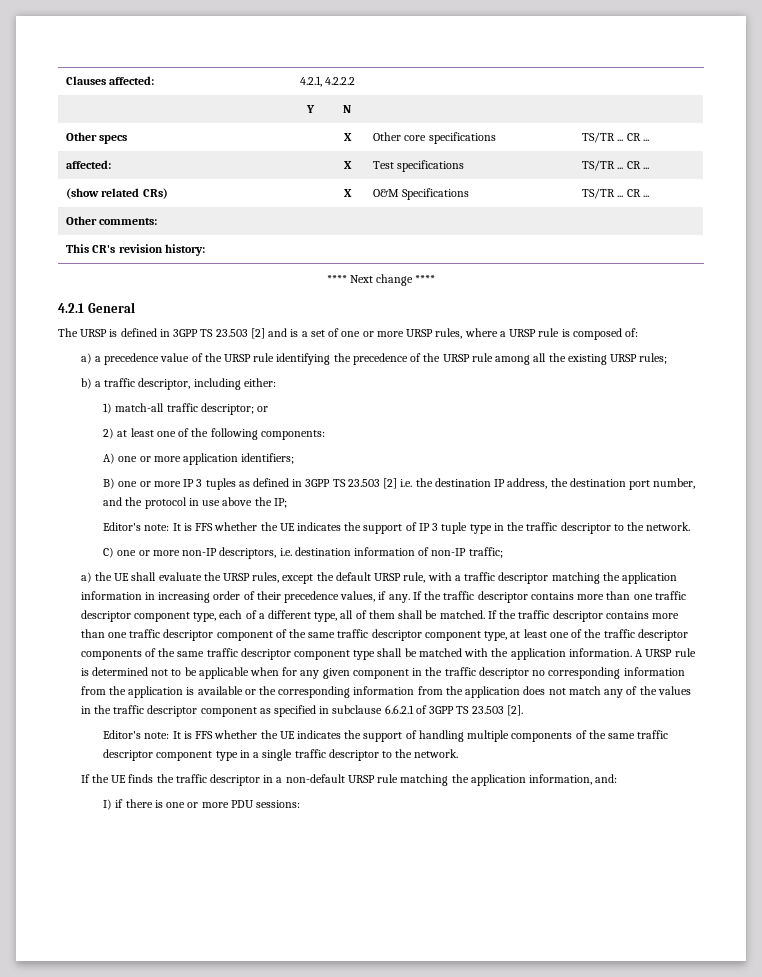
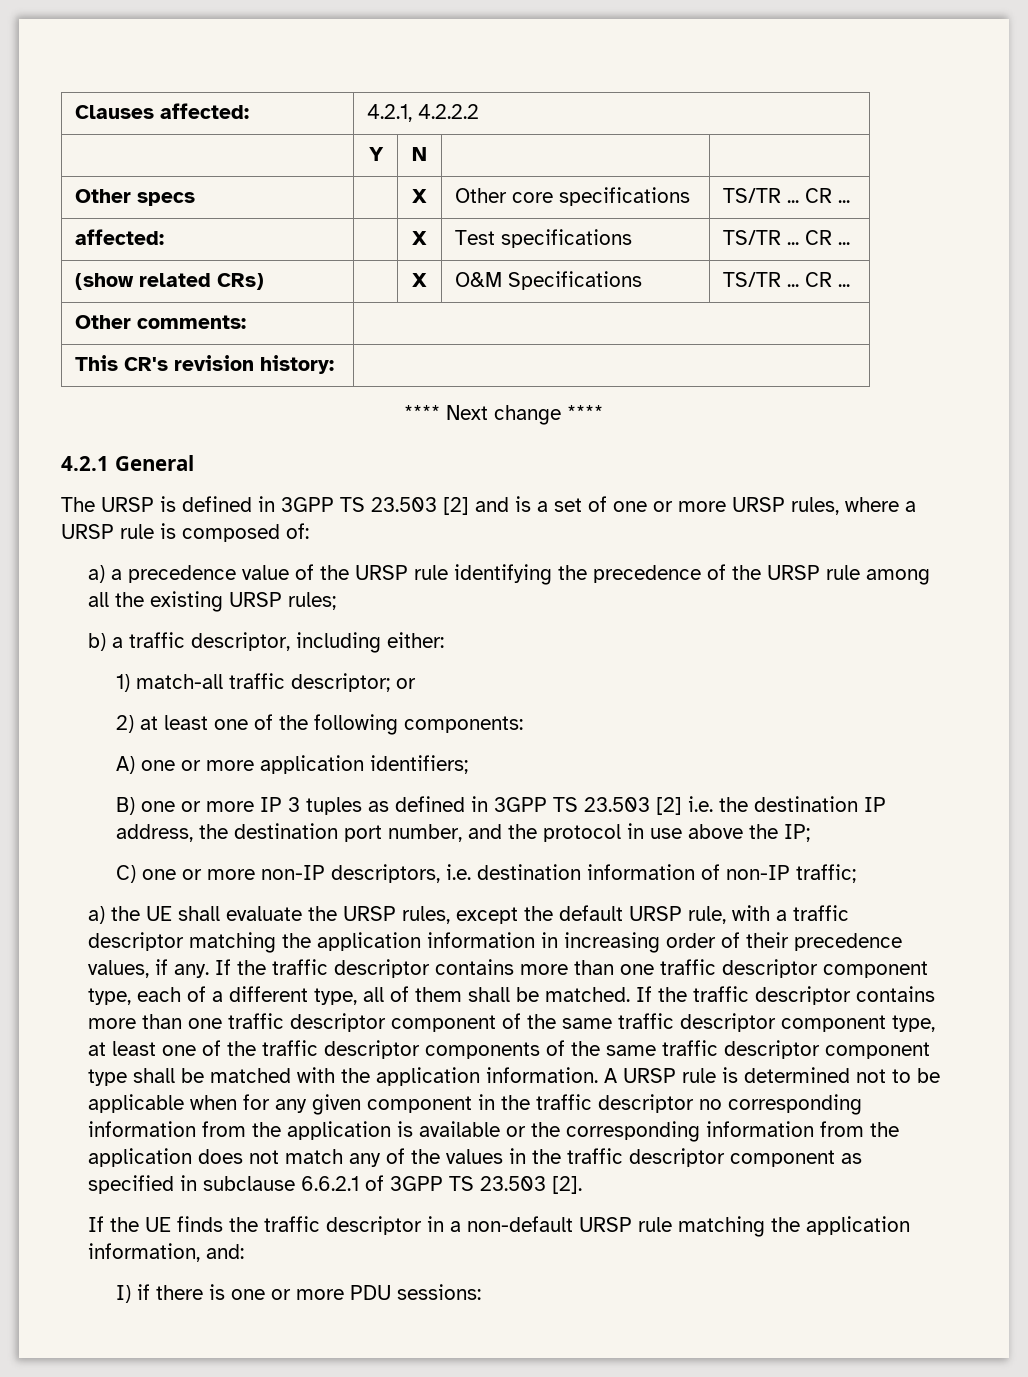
[103,522,691,534] // Editor's note: It is FFS whether the UE indicates the support of IP 3 tuple type in the traffic descriptor to the network. -> (810, 833) none
[103,730,669,742] [103,749,459,761] // Editor's note: It is FFS whether the UE indicates the support of handling multiple components of the same traffic descriptor component type in a single traffic descriptor to the network. -> (583, 1185) none

